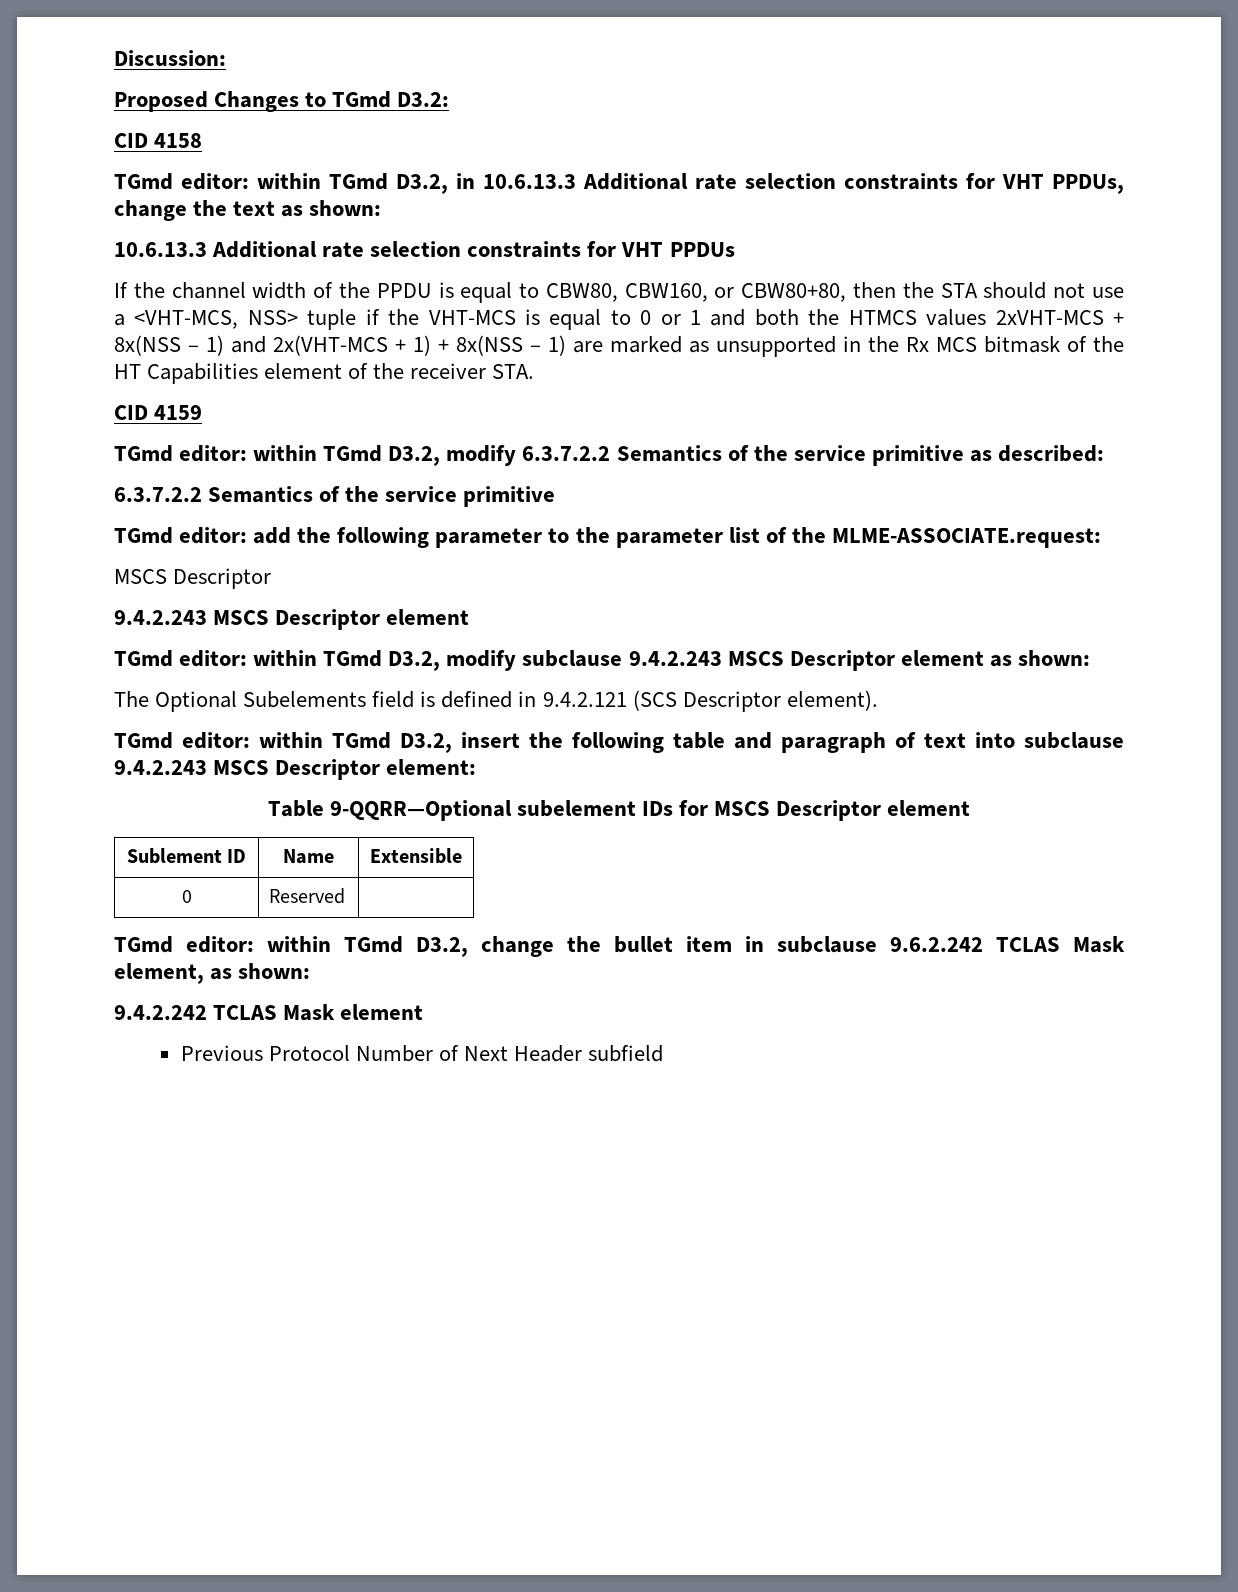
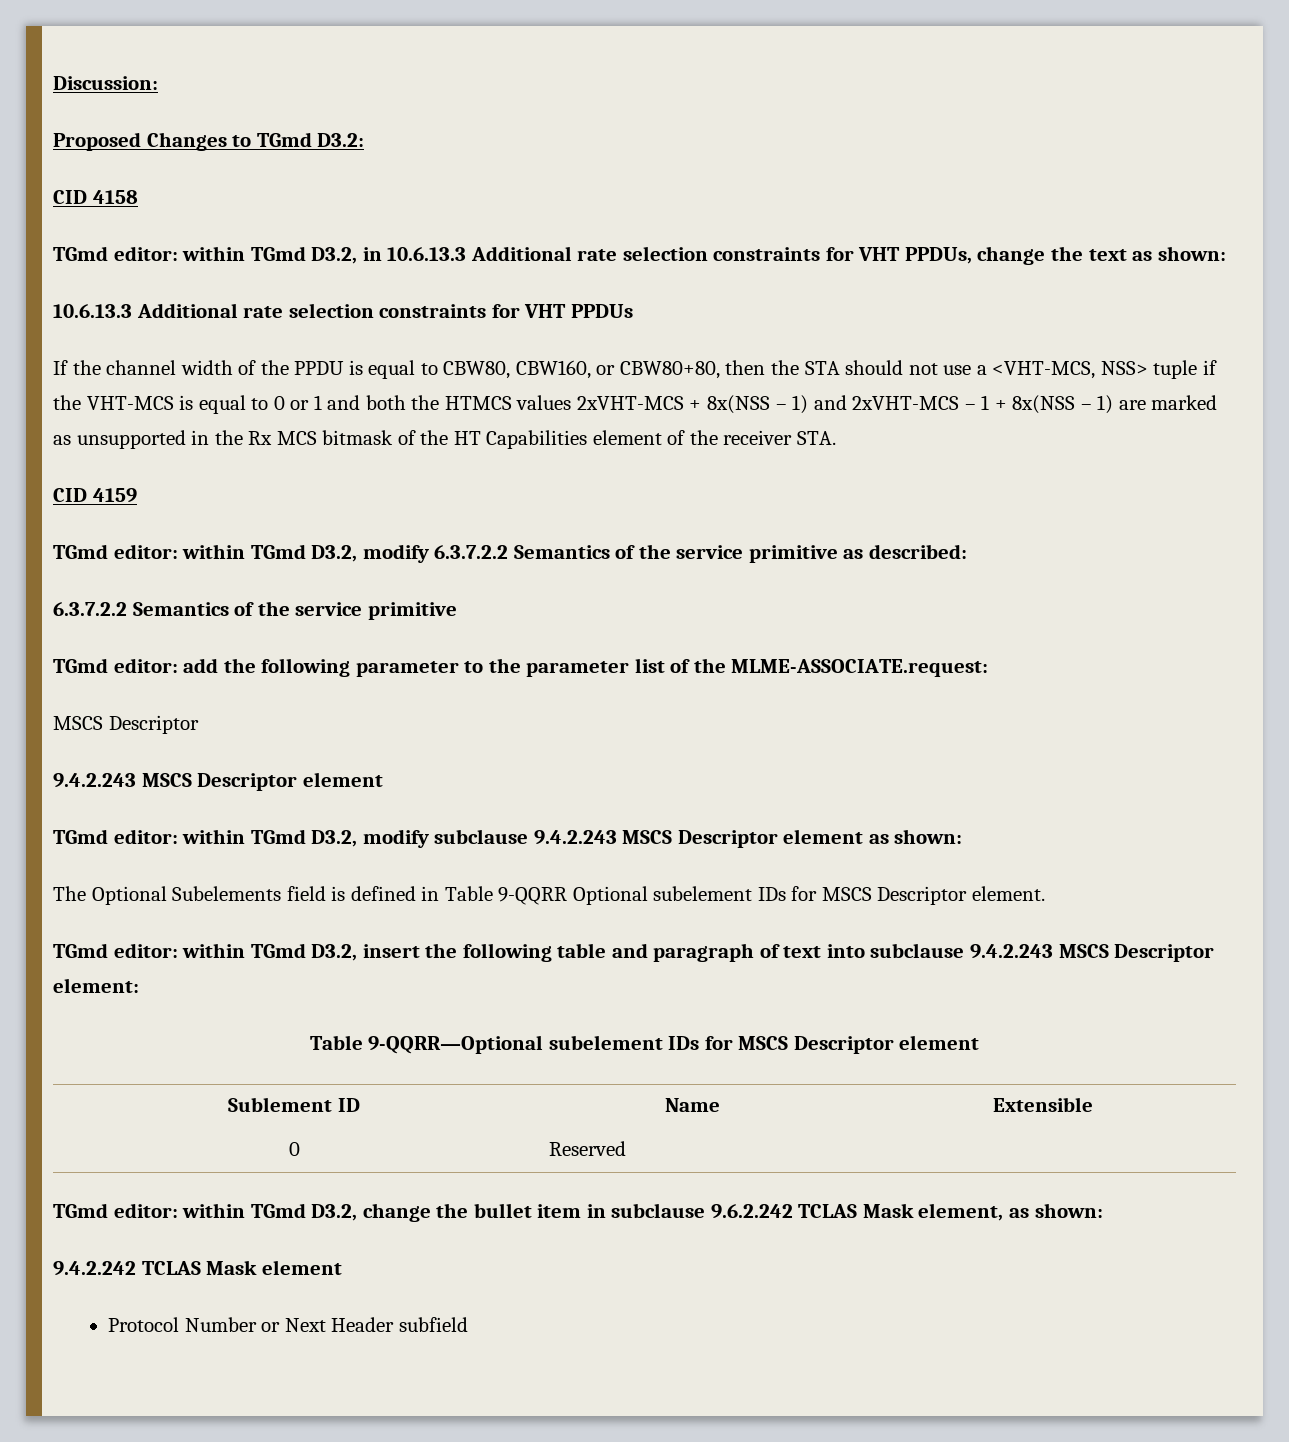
[273,335,431,356] 2x(VHT-MCS + 1) -> [852,395,990,410] 2xVHT-MCS – 1
[542,690,878,712] 9.4.2.121 (SCS Descriptor element). -> [444,886,1046,905] Table 9-QQRR Optional subelement IDs for MSCS Descriptor element.
[180,1045,263,1061] Previous -> (342, 1267) none
[438,1045,459,1061] of -> [261,1322,281,1332] or

